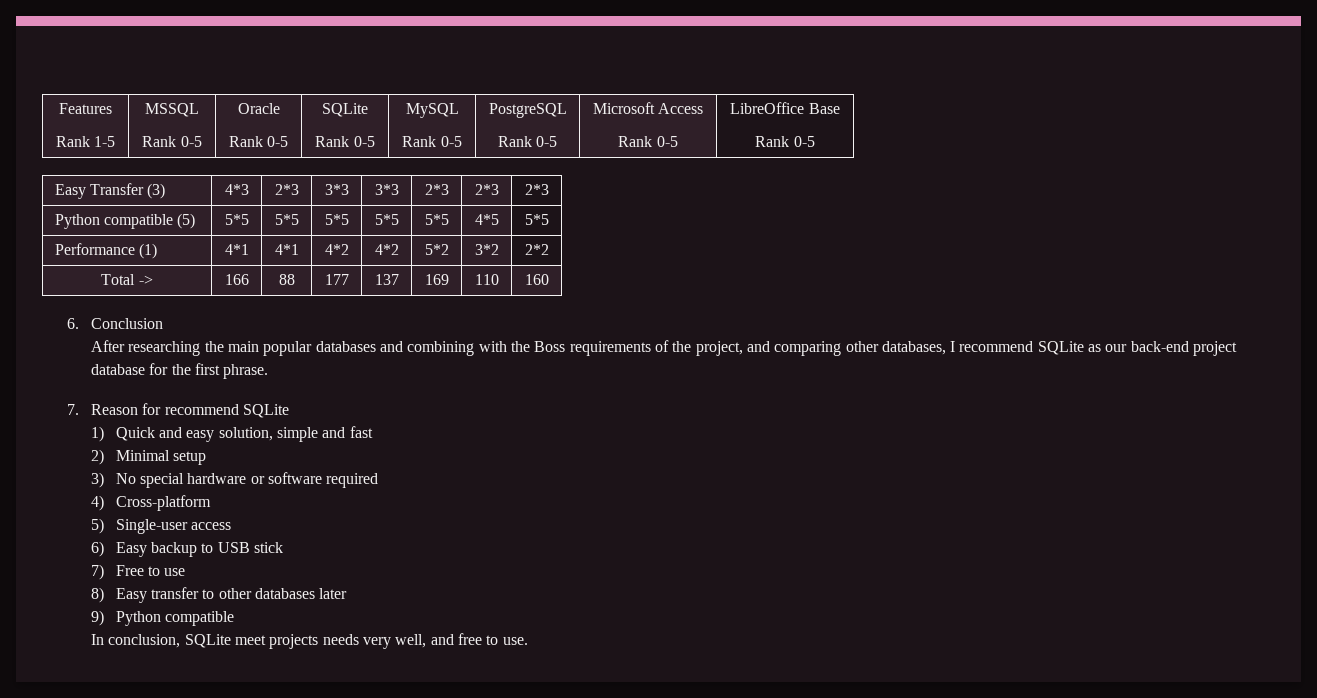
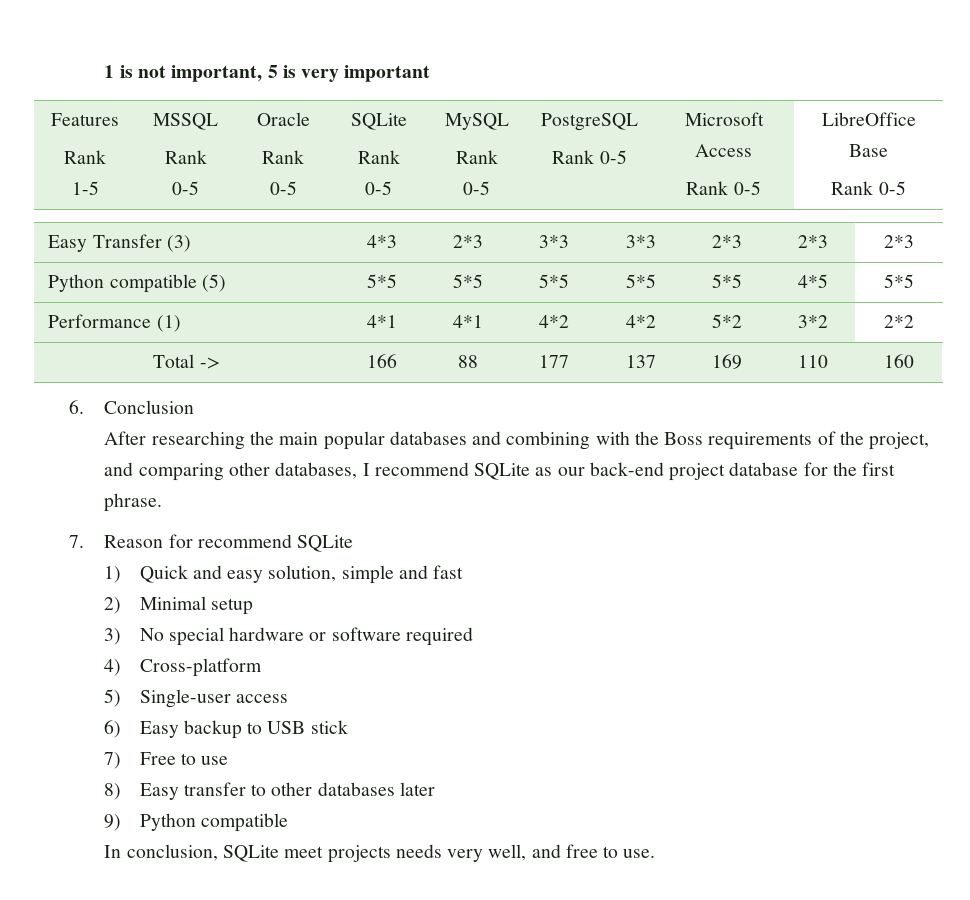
(59, 108) none -> [104,65,431,82] 1 is not important, 5 is very important //

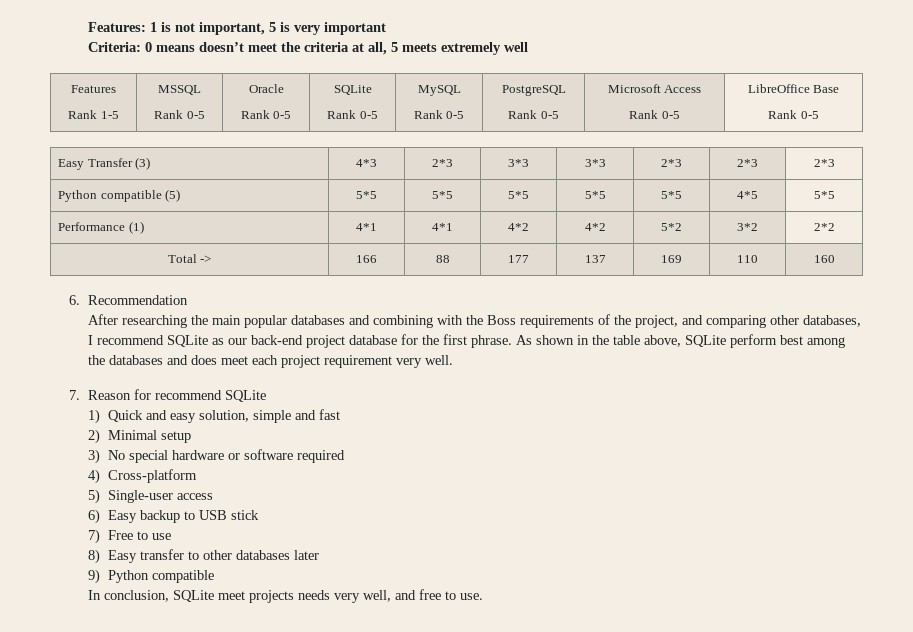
(104, 71) none -> [88,22,147,32] Features:
(431, 73) none -> [88,42,529,55] // Criteria: 0 means doesn’t meet the criteria at all, 5 meets extremely well
[104,400,195,414] Conclusion -> [88,295,189,305] Recommendation
(163, 502) none -> [516,334,846,348] [88,355,454,368] As shown in the table above, SQLite perform best among the databases and does meet each project requirement very well.

